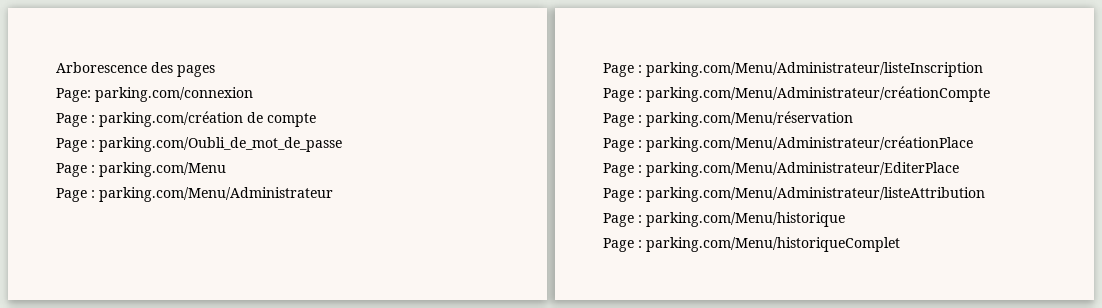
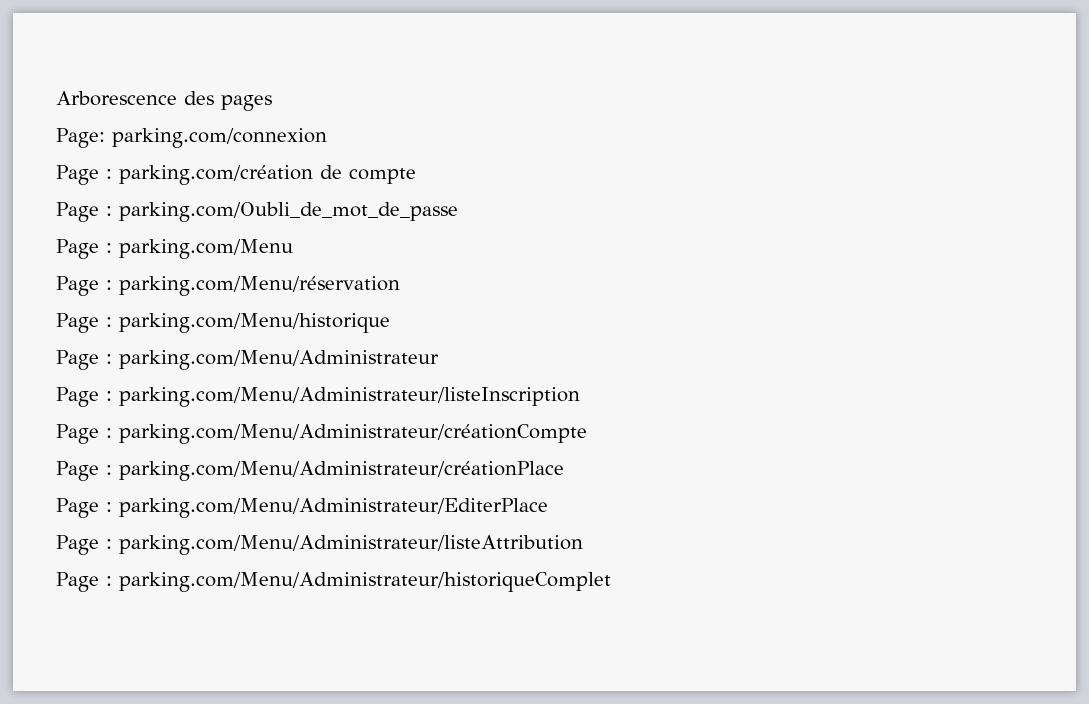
(226, 169) none -> [56,276,400,296] [56,313,390,333] // Page : parking.com/Menu/réservation // Page : parking.com/Menu/historique
[603,111,853,127] // Page : parking.com/Menu/réservation -> (587, 434) none
[646,212,845,227] [603,237,900,252] parking.com/Menu/historique // Page : parking.com/Menu/historiqueComplet -> [118,572,611,592] parking.com/Menu/Administrateur/historiqueComplet

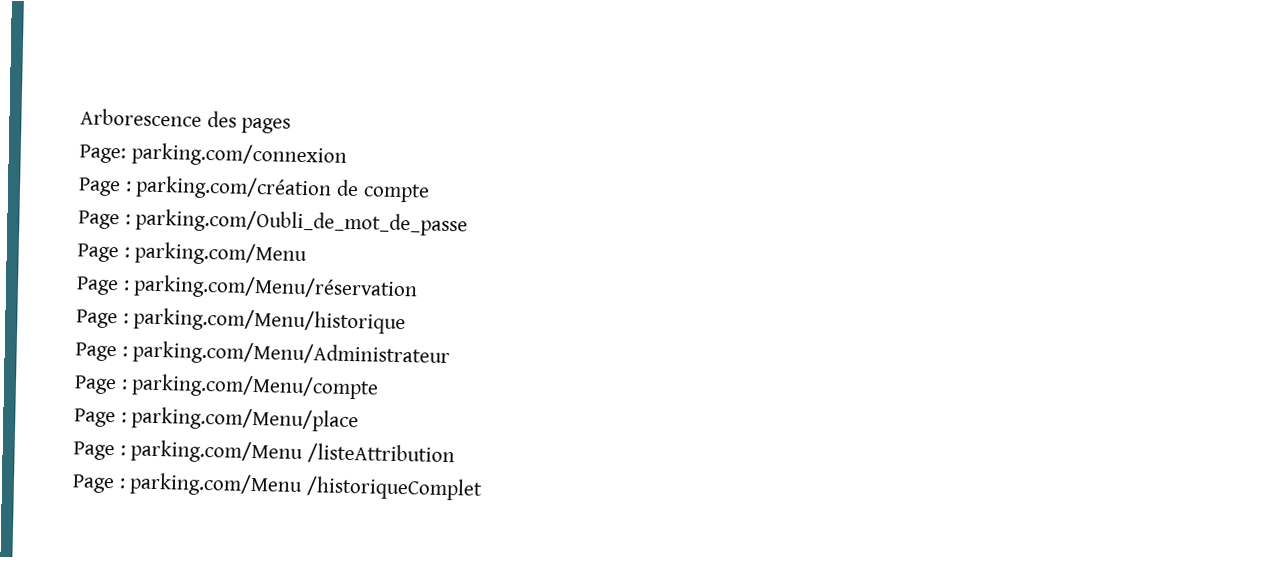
[118,387,580,407] [56,424,587,444] [56,461,564,481] [56,498,548,518] [56,535,583,555] [56,572,611,592] parking.com/Menu/Administrateur/listeInscription // Page : parking.com/Menu/Administrateur/créationCompte // Page : parking.com/Menu/Administrateur/créationPlace // Page : parking.com/Menu/Administrateur/EditerPlace // Page : parking.com/Menu/Administrateur/listeAttribution // Page : parking.com/Menu/Administrateur/historiqueComplet -> [131,373,380,400] [74,406,360,433] [73,439,456,466] [72,472,484,501] parking.com/Menu/compte // Page : parking.com/Menu/place // Page : parking.com/Menu /listeAttribution // Page : parking.com/Menu /historiqueComplet

